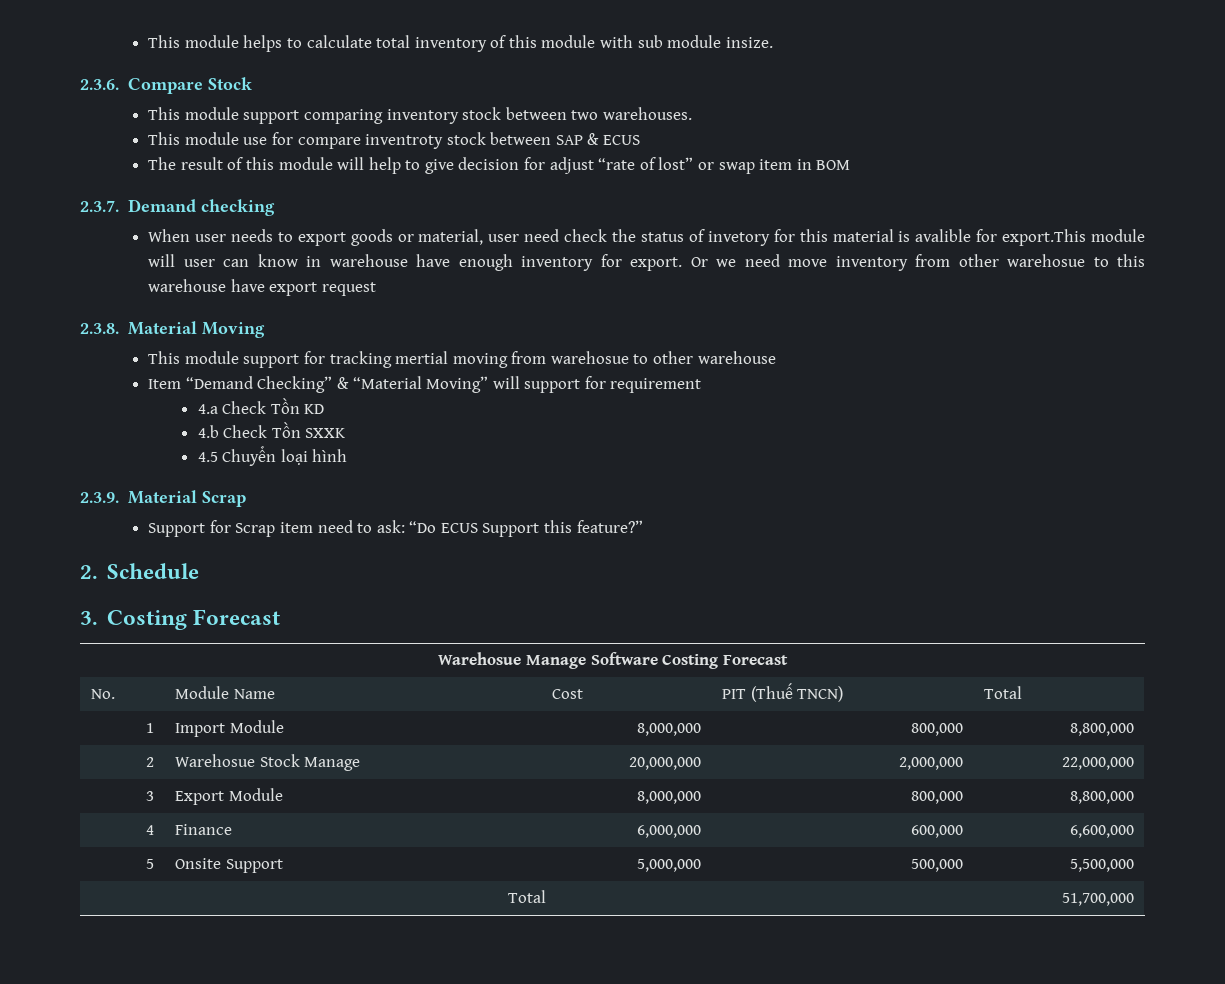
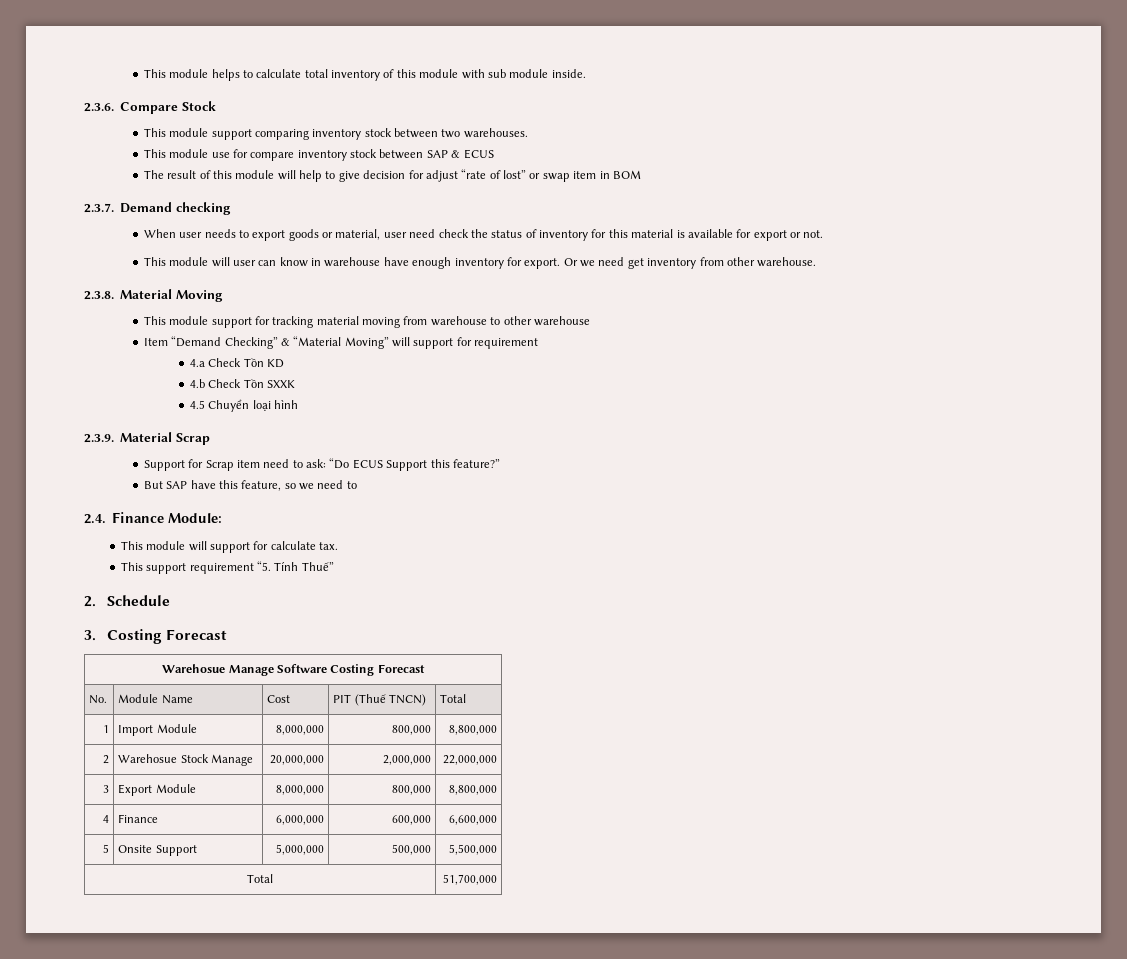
[725,37,773,48] insize. -> [551,69,586,78] inside.
[365,134,444,149] inventroty -> [297,150,347,161] inventory
[707,231,770,246] invetory -> [539,230,589,241] inventory
[915,229,1087,246] avalible for export.This -> [687,229,824,241] [143,257,166,266] available for export or not. // This
[788,259,828,267] move -> [627,258,644,269] get
[1007,254,1146,267] [148,279,376,296] warehosue to this warehouse have export request -> [757,257,817,267] warehouse.
[395,351,449,364] mertial -> [316,316,359,325] material
[550,351,629,364] warehosue -> [430,316,487,326] warehouse
(643, 526) none -> [143,480,357,491] [84,512,223,524] [120,541,339,553] [120,561,334,574] // But SAP have this feature, so we need to // 2.4. Finance Module: // This module will support for calculate tax. // This support requirement “5. Tính Thuế”

